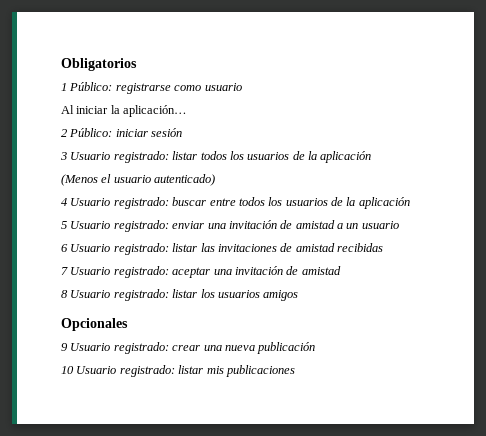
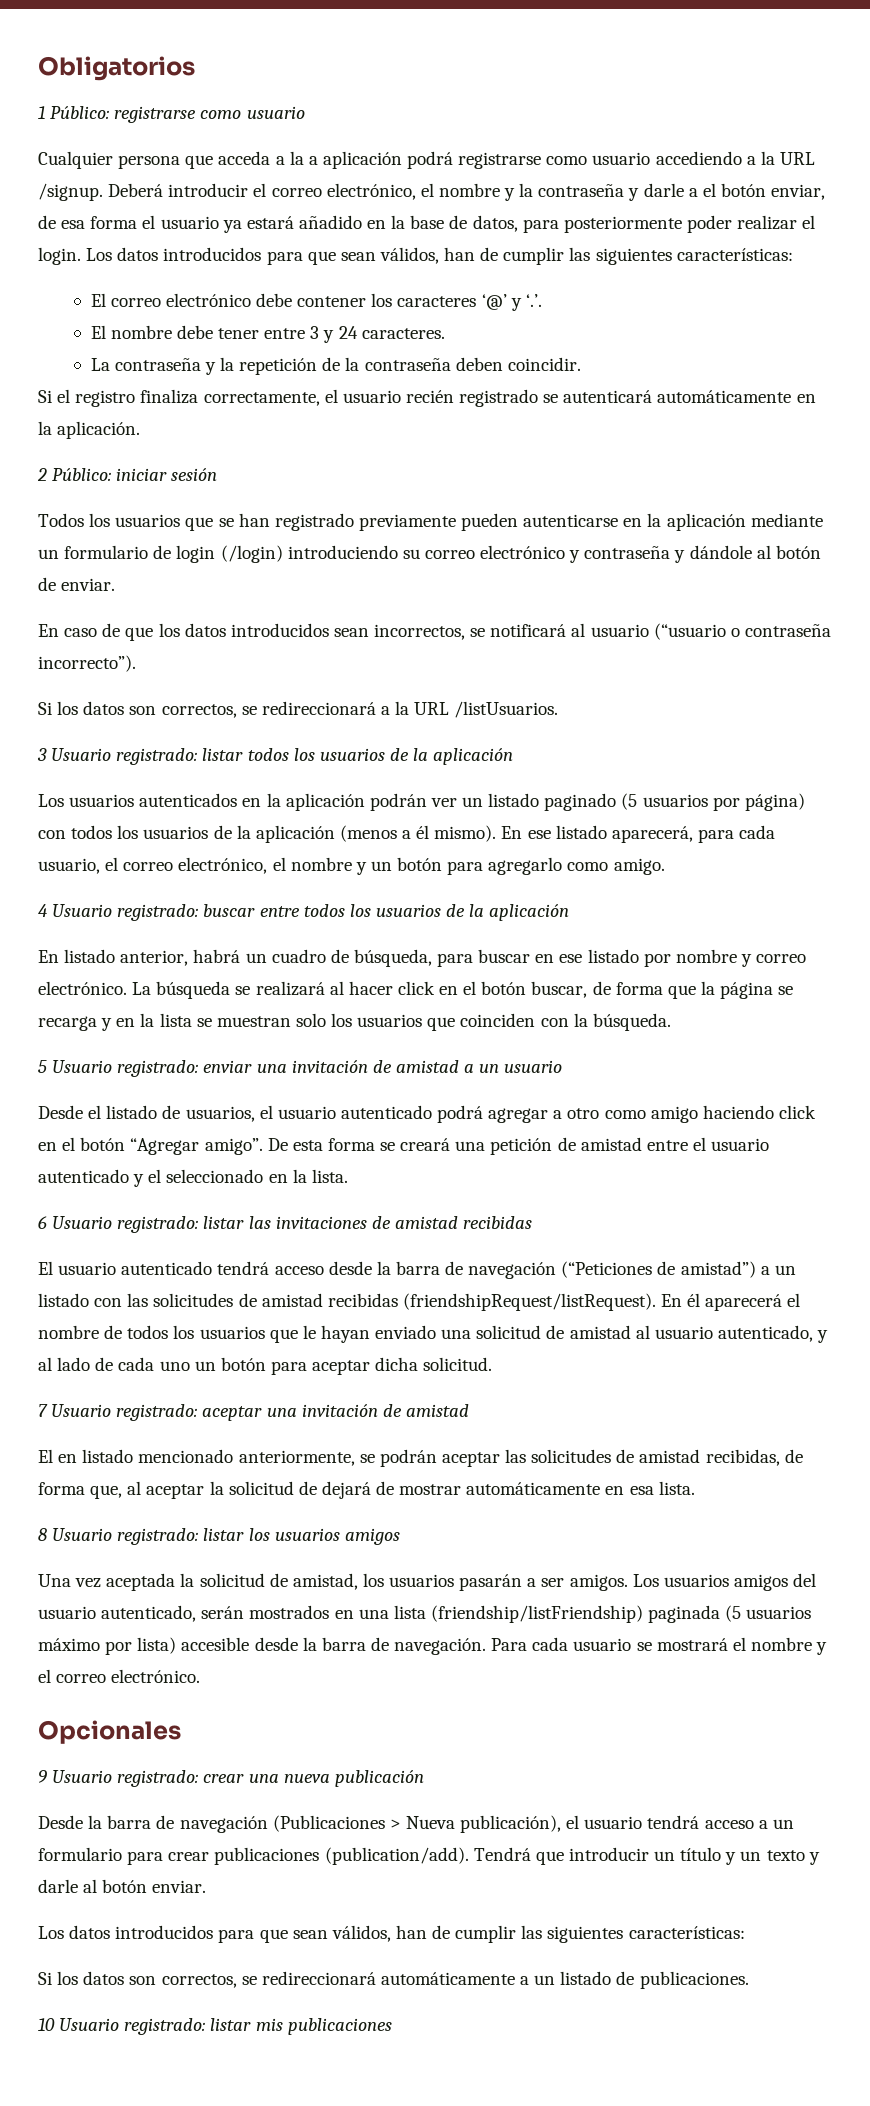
[61,105,188,117] [61,128,183,137] Al iniciar la aplicación… // 2 Público: iniciar sesión -> [38,151,815,169] [38,183,826,201] [38,215,816,233] [38,247,793,265] [90,293,542,311] [90,325,445,343] [90,357,581,375] [38,389,816,407] [38,421,141,439] [37,468,218,481] [38,513,823,531] [38,545,821,563] [38,577,116,591] [38,623,831,641] [38,655,136,672] [38,701,559,718] Cualquier persona que acceda a la a aplicación podrá registrarse como usuario accediendo a la URL /signup. Deberá introducir el correo electrónico, el nombre y la contraseña y darle a el botón enviar, de esa forma el usuario ya estará añadido en la base de datos, para posteriormente poder realizar el login. Los datos introducidos para que sean válidos, han de cumplir las siguientes características: // El correo electrónico debe contener los caracteres ‘@’ y ‘.’. // El nombre debe tener entre 3 y 24 caracteres. // La contraseña y la repetición de la contraseña deben coincidir. // Si el registro finaliza correctamente, el usuario recién registrado se autenticará automáticamente en la aplicación. // 2 Público: iniciar sesión // Todos los usuarios que se han registrado previamente pueden autenticarse en la aplicación mediante un formulario de login (/login) introduciendo su correo electrónico y contraseña y dándole al botón de enviar. // En caso de que los datos introducidos sean incorrectos, se notificará al usuario (“usuario o contraseña incorrecto”). // Si los datos son correctos, se redireccionará a la URL /listUsuarios.
[61,174,216,186] (Menos el usuario autenticado) -> [38,793,805,811] [38,825,776,843] [38,857,665,875] Los usuarios autenticados en la aplicación podrán ver un listado paginado (5 usuarios por página) con todos los usuarios de la aplicación (menos a él mismo). En ese listado aparecerá, para cada usuario, el correo electrónico, el nombre y un botón para agregarlo como amigo.
(410, 203) none -> [38,949,807,967] [38,981,794,999] [38,1013,671,1031] // En listado anterior, habrá un cuadro de búsqueda, para buscar en ese listado por nombre y correo electrónico. La búsqueda se realizará al hacer click en el botón buscar, de forma que la página se recarga y en la lista se muestran solo los usuarios que coinciden con la búsqueda.
(399, 225) none -> [38,1105,816,1123] [38,1137,770,1155] [38,1169,348,1187] // Desde el listado de usuarios, el usuario autenticado podrá agregar a otro como amigo haciendo click en el botón “Agregar amigo”. De esta forma se creará una petición de amistad entre el usuario autenticado y el seleccionado en la lista.
(383, 247) none -> [38,1261,796,1279] [38,1293,801,1311] [38,1325,829,1343] [38,1357,493,1375] // El usuario autenticado tendrá acceso desde la barra de navegación (“Peticiones de amistad”) a un listado con las solicitudes de amistad recibidas (friendshipRequest/listRequest). En él aparecerá el nombre de todos los usuarios que le hayan enviado una solicitud de amistad al usuario autenticado, y al lado de cada uno un botón para aceptar dicha solicitud.
(341, 270) none -> [38,1449,803,1467] [38,1481,695,1499] // El en listado mencionado anteriormente, se podrán aceptar las solicitudes de amistad recibidas, de forma que, al aceptar la solicitud de dejará de mostrar automáticamente en esa lista.
(299, 295) none -> [38,1573,817,1591] [38,1605,812,1623] [38,1637,828,1655] [38,1669,201,1683] // Una vez aceptada la solicitud de amistad, los usuarios pasarán a ser amigos. Los usuarios amigos del usuario autenticado, serán mostrados en una lista (friendship/listFriendship) paginada (5 usuarios máximo por lista) accesible desde la barra de navegación. Para cada usuario se mostrará el nombre y el correo electrónico.
(316, 348) none -> [38,1815,794,1833] [38,1847,820,1865] [38,1879,207,1893] [38,1925,745,1943] [38,1971,749,1989] // Desde la barra de navegación (Publicaciones > Nueva publicación), el usuario tendrá acceso a un formulario para crear publicaciones (publication/add). Tendrá que introducir un título y un texto y darle al botón enviar. // Los datos introducidos para que sean válidos, han de cumplir las siguientes características: // Si los datos son correctos, se redireccionará automáticamente a un listado de publicaciones.

